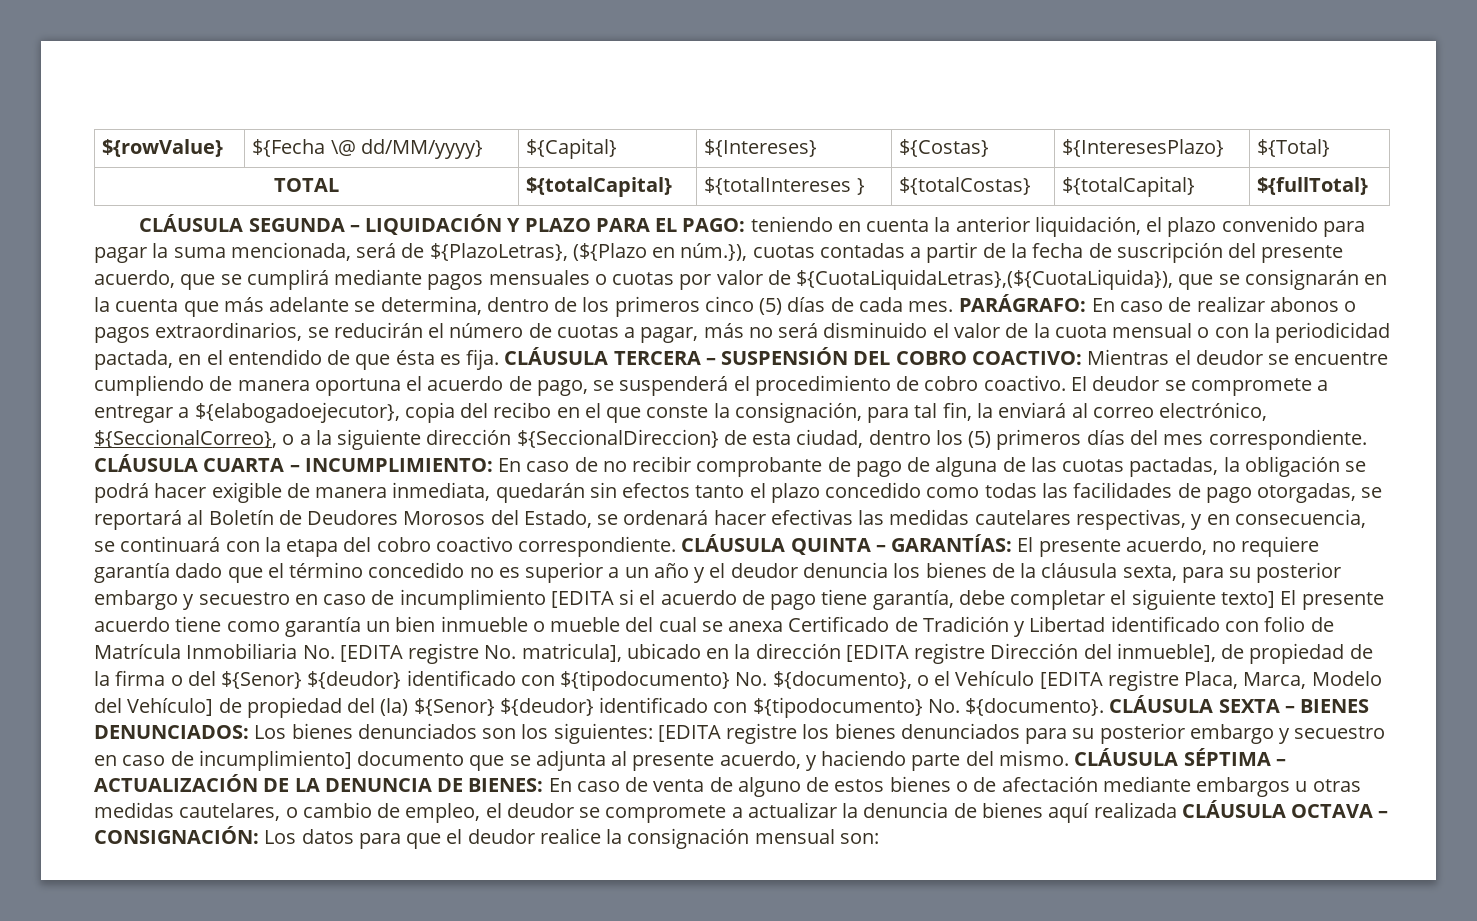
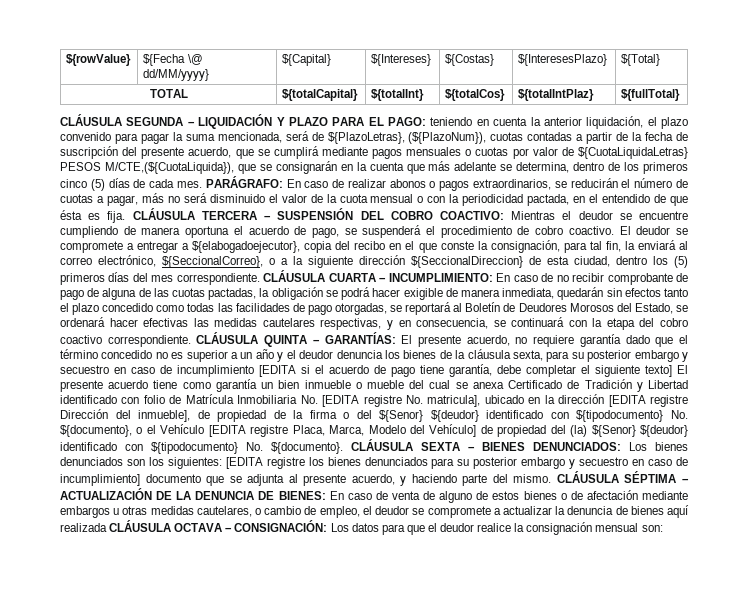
[704,177,865,195] [899,177,1032,195] [1062,176,1196,197] ${totalIntereses } | ${totalCostas} | ${totalCapital} -> [371,89,425,101] [445,89,506,101] [518,89,595,101] ${totalInt} | ${totalCos} | ${totalIntPlaz}
[572,243,748,261] (${Plazo en núm.}), -> [408,132,487,144] (${PlazoNum}),
[796,269,1174,290] ${CuotaLiquidaLetras},(${CuotaLiquida}), -> [577,147,688,159] [60,162,234,174] ${CuotaLiquidaLetras} PESOS M/CTE,(${CuotaLiquida}),

